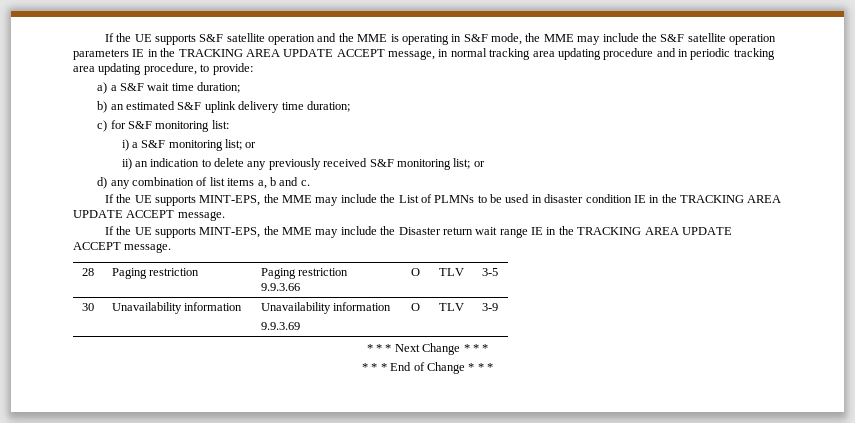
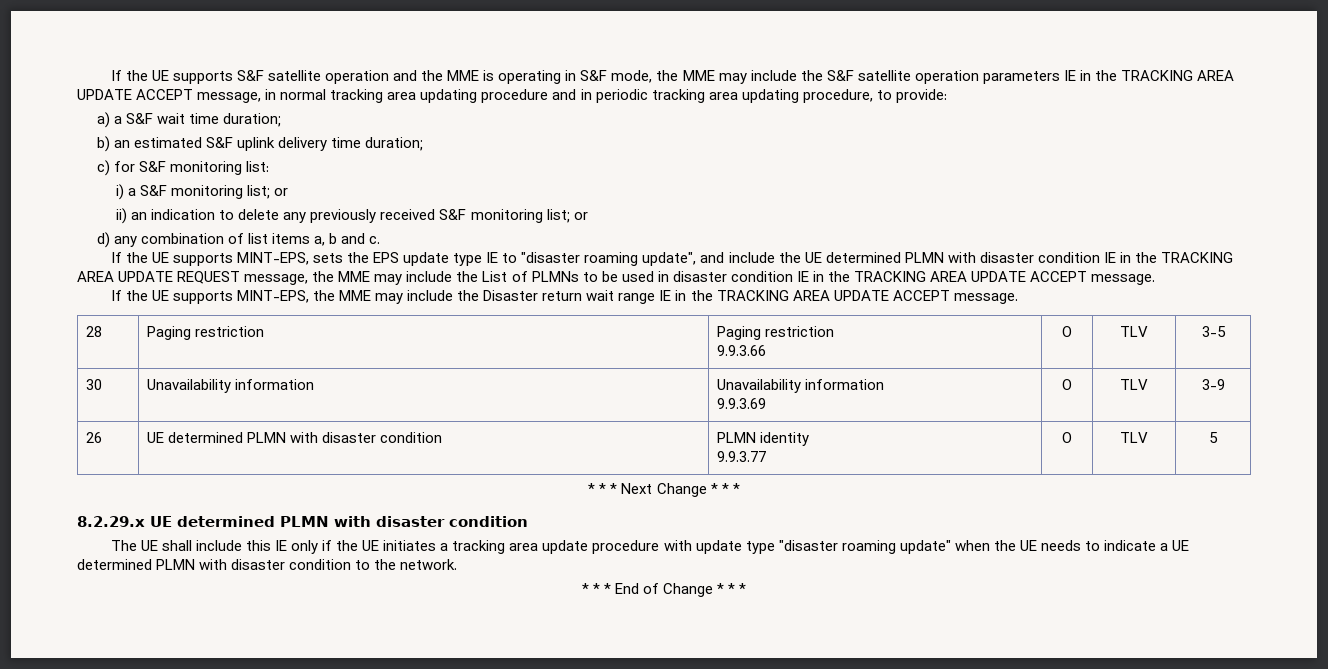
(261, 200) none -> [312,252,1234,266] [77,271,309,285] sets the EPS update type IE to "disaster roaming update", and include the UE determined PLMN with disaster condition IE in the TRACKING AREA UPDATE REQUEST message,
(498, 307) none -> [85,432,102,443] [146,432,443,443] [716,432,809,446] [716,451,766,462] [1062,432,1072,443] [1120,432,1148,443] [1209,432,1218,443] // 26 | UE determined PLMN with disaster condition | PLMN identity // 9.9.3.77 | O | TLV | 5
(489, 348) none -> [77,516,528,527] [110,540,1190,554] [77,559,458,570] // 8.2.29.x UE determined PLMN with disaster condition // The UE shall include this IE only if the UE initiates a tracking area update procedure with update type "disaster roaming update" when the UE needs to indicate a UE determined PLMN with disaster condition to the network.

